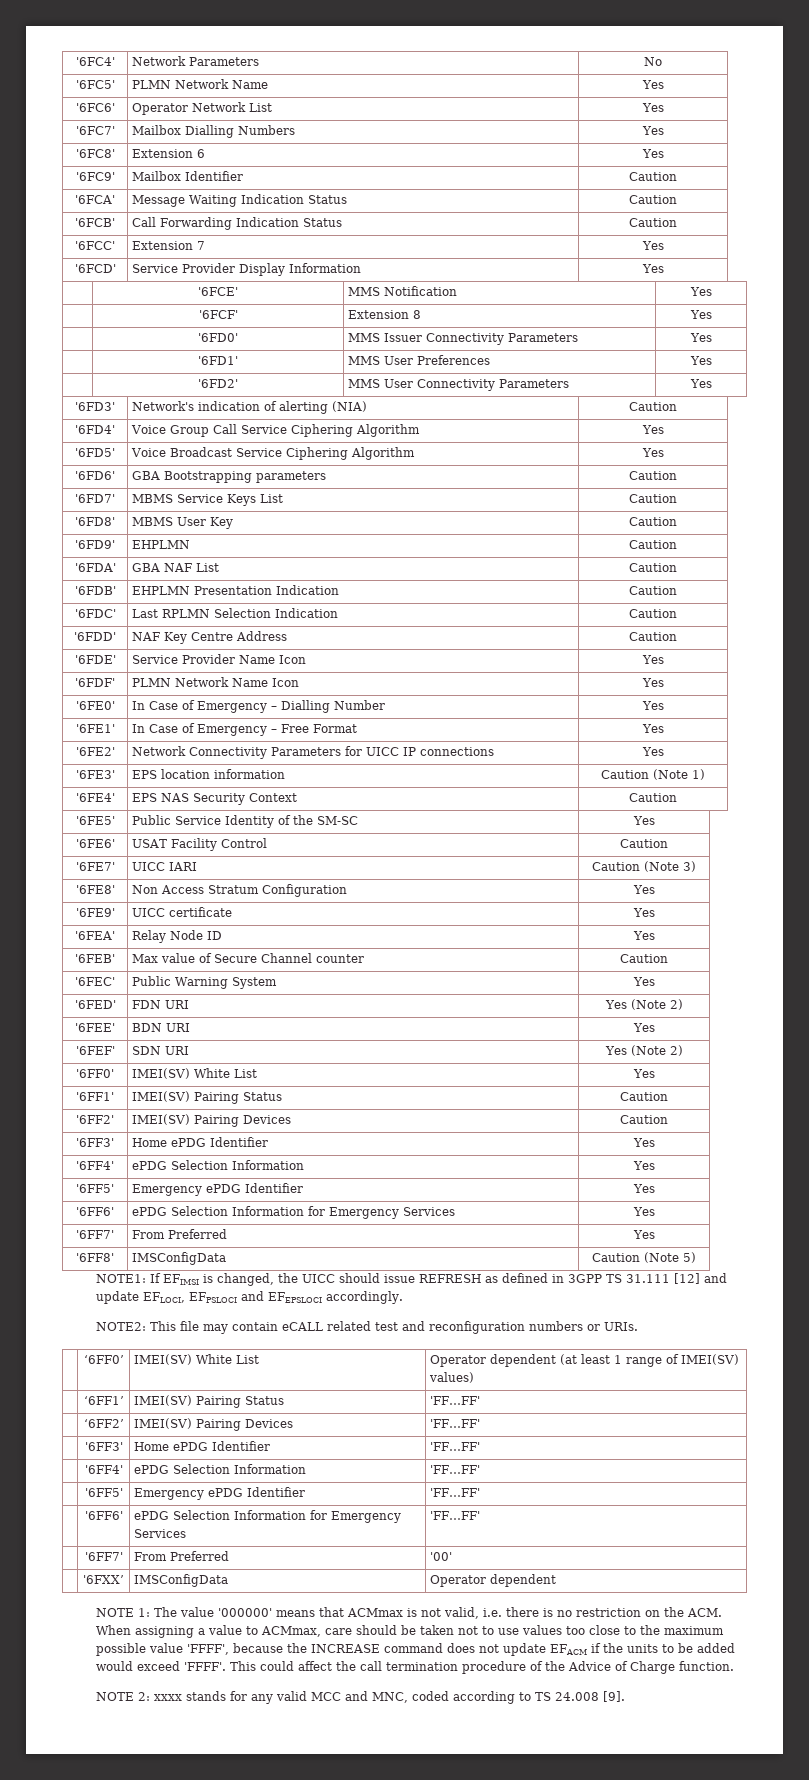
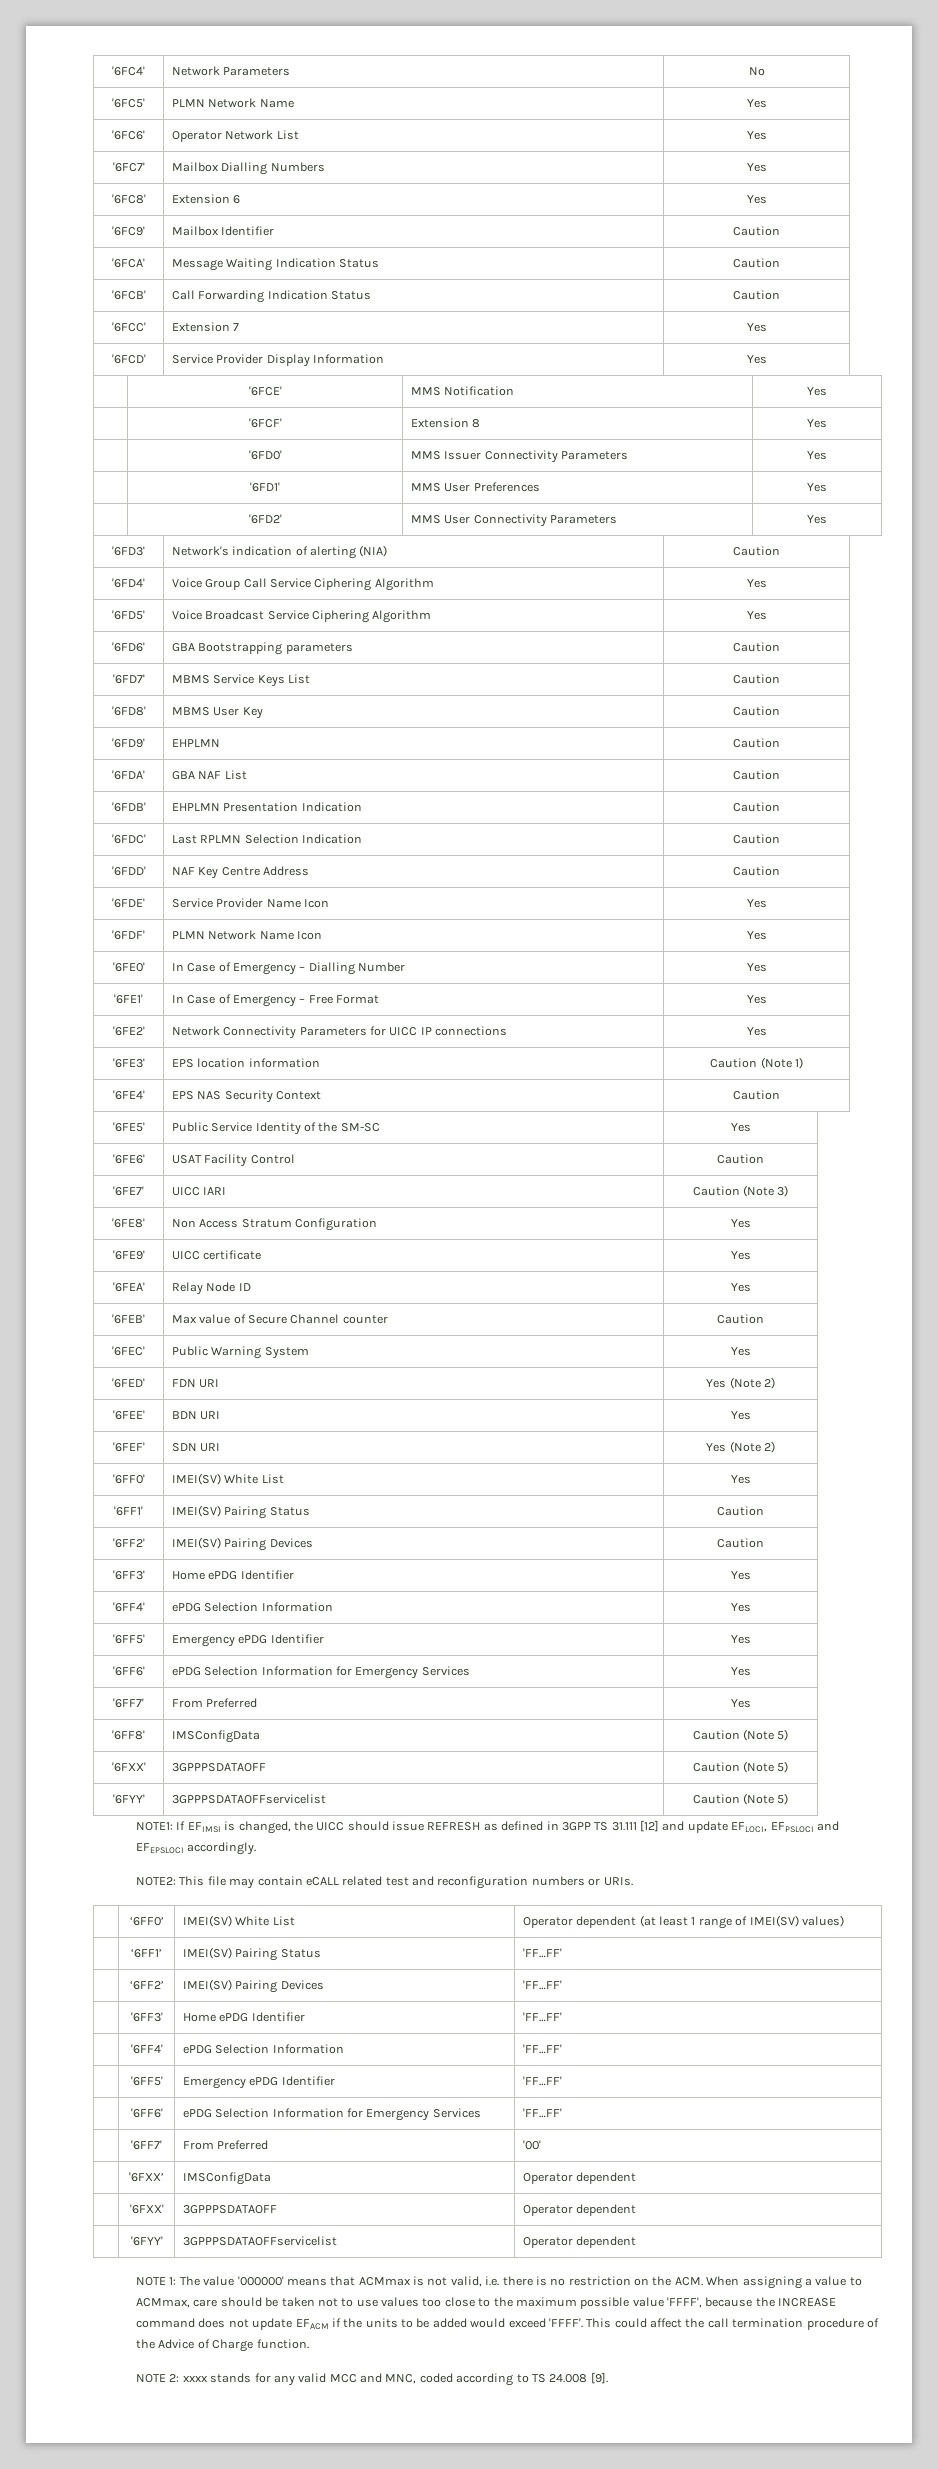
(696, 1257) none -> [111,1762,146,1772] [171,1763,266,1772] [692,1761,789,1773] [112,1794,145,1804] [171,1794,326,1804] [692,1793,789,1805] // '6FXX' | 3GPPPSDATAOFF | Caution (Note 5) // '6FYY' | 3GPPPSDATAOFFservicelist | Caution (Note 5)
(557, 1580) none -> [129,2204,164,2214] [182,2205,277,2214] [522,2204,637,2216] [130,2236,163,2246] [182,2236,337,2246] [522,2236,637,2248] // | '6FXX' | 3GPPPSDATAOFF | Operator dependent // | '6FYY' | 3GPPPSDATAOFFservicelist | Operator dependent

